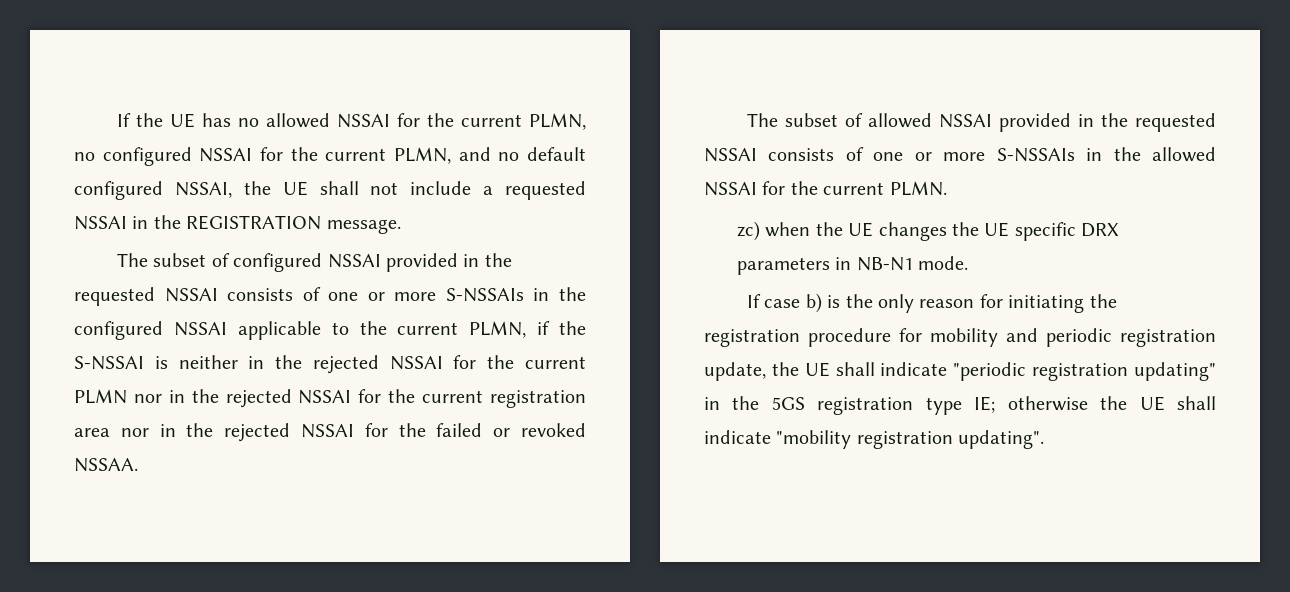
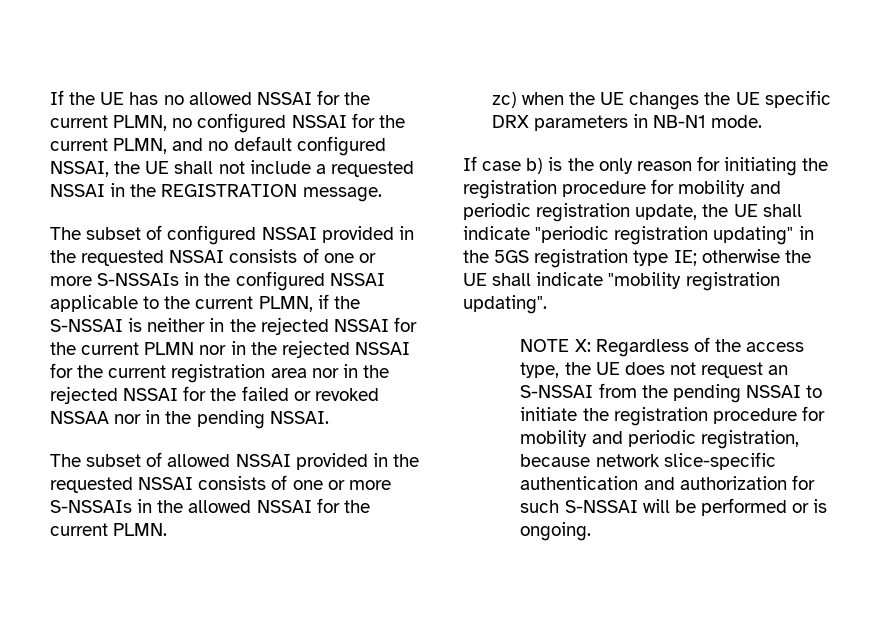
[74,458,138,472] NSSAA. -> [50,410,329,429] NSSAA nor in the pending NSSAI.
(1045, 439) none -> [520,337,805,357] [520,362,789,378] [520,383,823,403] [520,406,825,426] [520,430,799,449] [520,452,776,470] [520,475,815,490] [520,498,828,516] [520,522,592,541] // NOTE X: Regardless of the access type, the UE does not request an S-NSSAI from the pending NSSAI to initiate the registration procedure for mobility and periodic registration, because network slice-specific authentication and authorization for such S-NSSAI will be performed or is ongoing.

